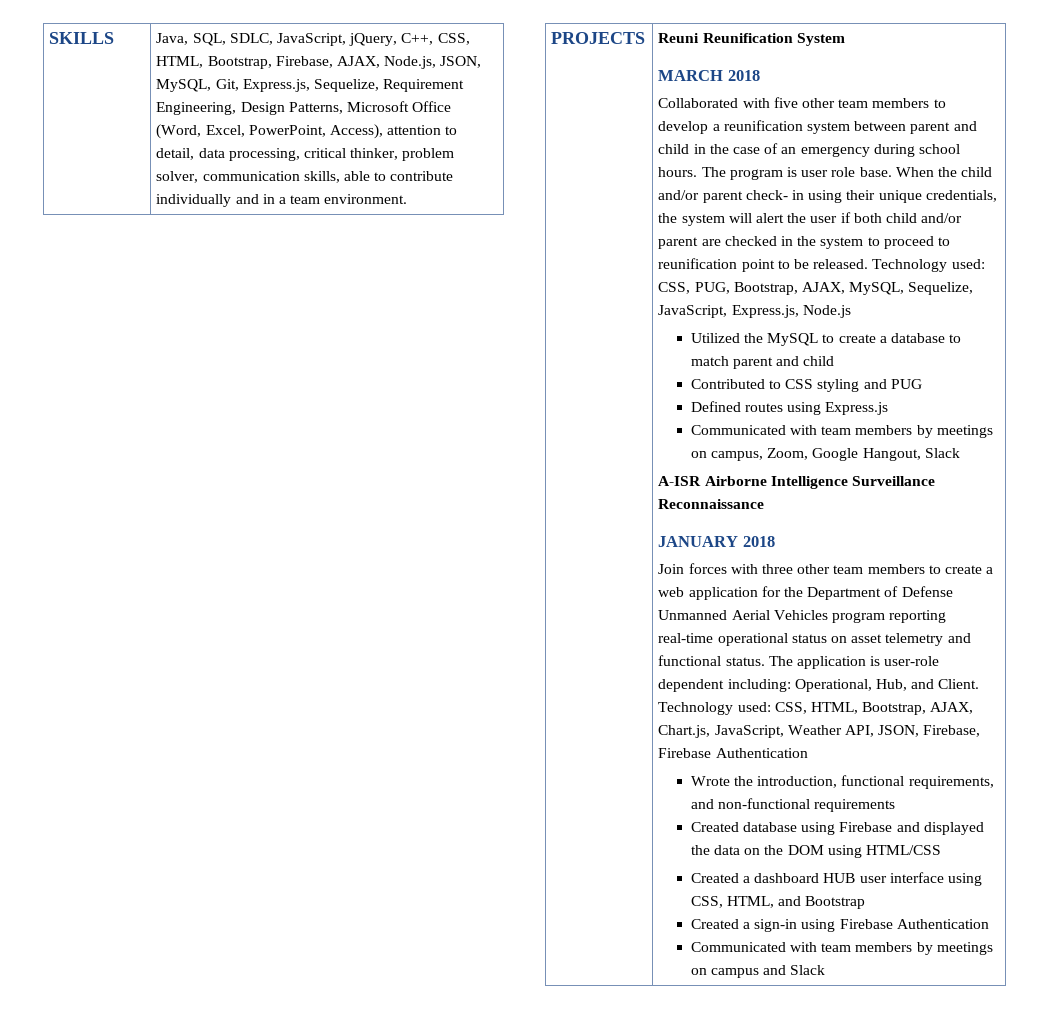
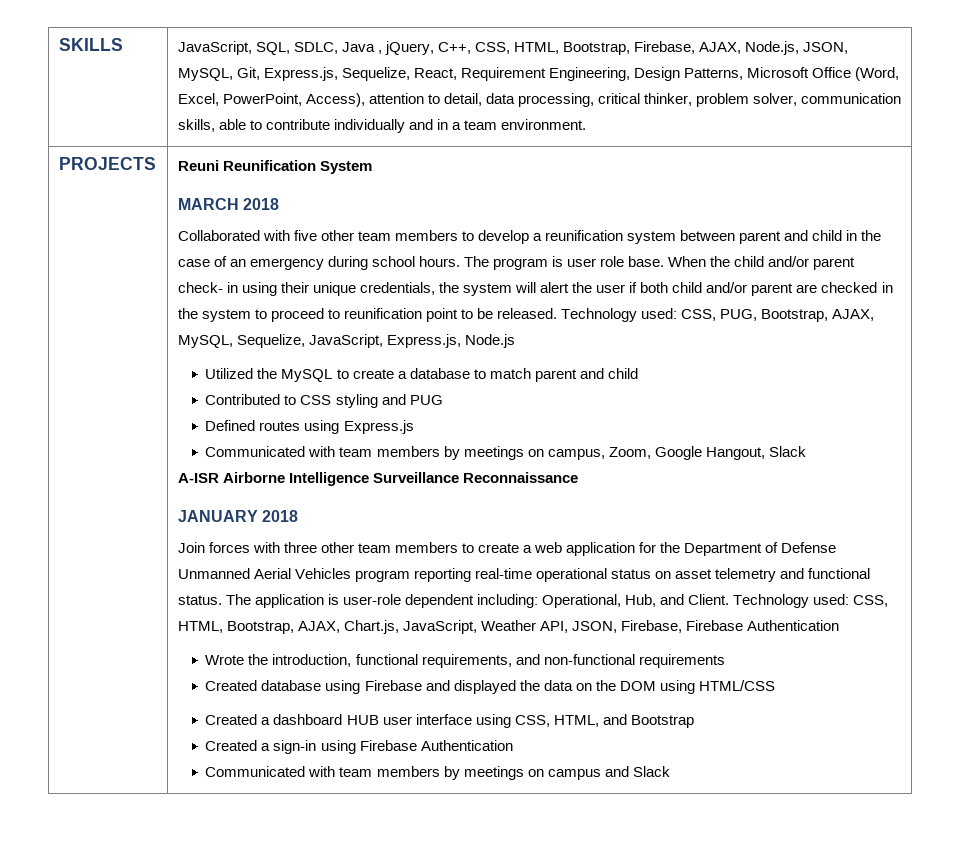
[156,33,189,45] Java, -> [177,41,252,55] JavaScript,
[276,33,346,46] JavaScript, -> [341,42,382,54] Java ,
(379, 85) none -> [413,68,457,80] React,

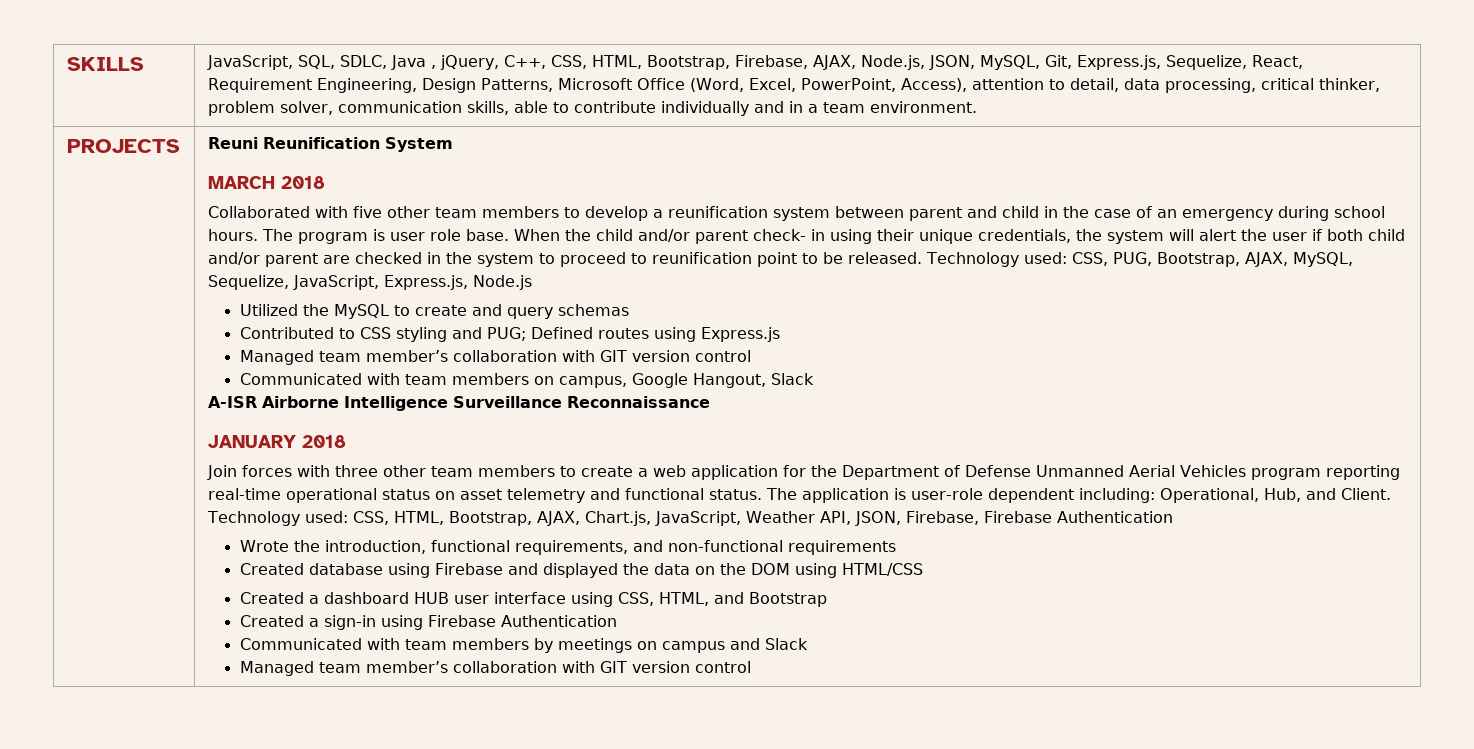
[397,368,638,382] a database to match parent and child -> [471,304,629,319] and query schemas
[409,395,443,405] PUG // -> [486,327,526,341] PUG;
[205,446,524,460] // Communicated with team members by meetings -> [239,350,751,365] [239,373,529,385] // Managed team member’s collaboration with GIT version control // Communicated with team members
[608,447,651,459] Zoom, -> (627, 382) none
(670, 771) none -> [239,661,751,676] // Managed team member’s collaboration with GIT version control

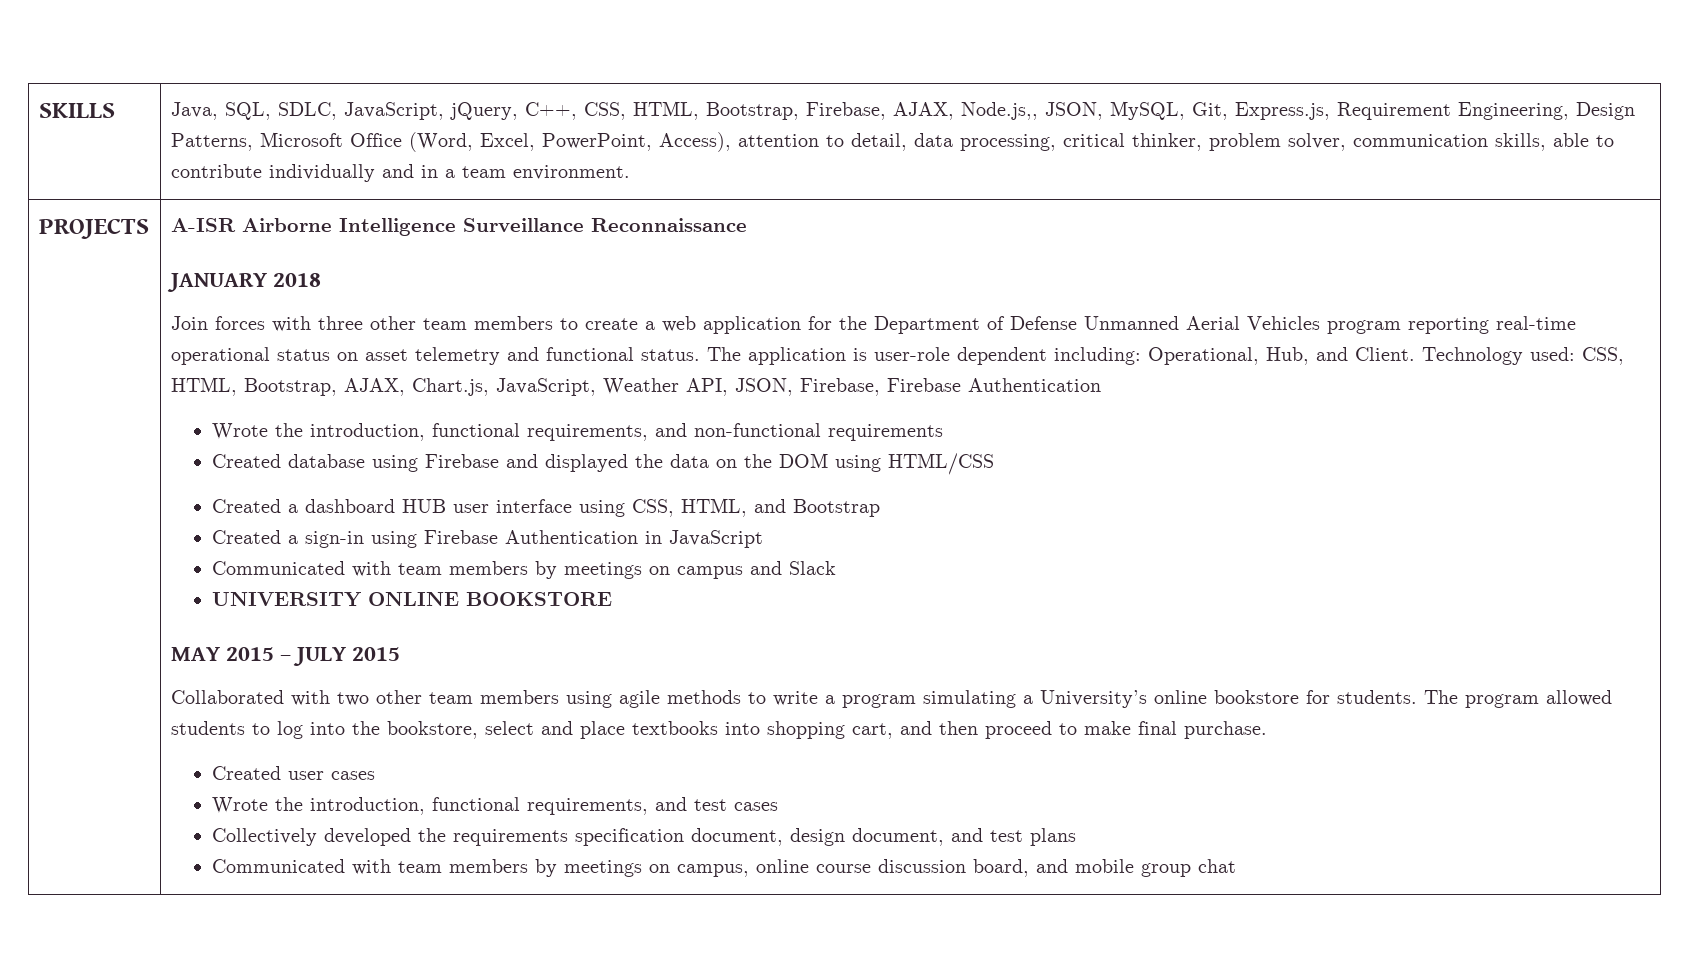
[206,55,293,70] JavaScript, -> [170,102,218,120] Java,
[390,55,436,70] Java , -> [343,102,444,120] JavaScript,
[860,55,925,70] Node.js, -> [960,102,1038,120] Node.js,,
[1165,55,1303,70] Sequelize, React, -> (1330, 111) none
[207,137,453,152] [207,176,325,189] [207,206,1385,221] [207,229,1405,244] [207,252,1353,267] [207,275,532,290] [239,304,629,319] [239,327,780,342] [239,350,751,365] [239,373,814,388] Reuni Reunification System // MARCH 2018 // Collaborated with five other team members to develop a reunification system between parent and child in the case of an emergency during school hours. The program is user role base. When the child and/or parent check- in using their unique credentials, the system will alert the user if both child and/or parent are checked in the system to proceed to reunification point to be released. Technology used: CSS, PUG, Bootstrap, AJAX, MySQL, Sequelize, JavaScript, Express.js, Node.js // Utilized the MySQL to create and query schemas // Contributed to CSS styling and PUG; Defined routes using Express.js // Managed team member’s collaboration with GIT version control // Communicated with team members on campus, Google Hangout, Slack // -> (149, 228) none
(617, 621) none -> [644,530,763,548] in JavaScript
[239,661,751,676] Managed team member’s collaboration with GIT version control -> [211,592,612,607] [170,647,401,666] [170,690,1612,708] [170,721,1267,739] [211,766,375,780] [211,797,778,815] [211,828,1076,846] [211,859,1236,877] UNIVERSITY ONLINE BOOKSTORE // MAY 2015 – JULY 2015 // Collaborated with two other team members using agile methods to write a program simulating a University’s online bookstore for students. The program allowed students to log into the bookstore, select and place textbooks into shopping cart, and then proceed to make final purchase. // Created user cases // Wrote the introduction, functional requirements, and test cases // Collectively developed the requirements specification document, design document, and test plans // Communicated with team members by meetings on campus, online course discussion board, and mobile group chat

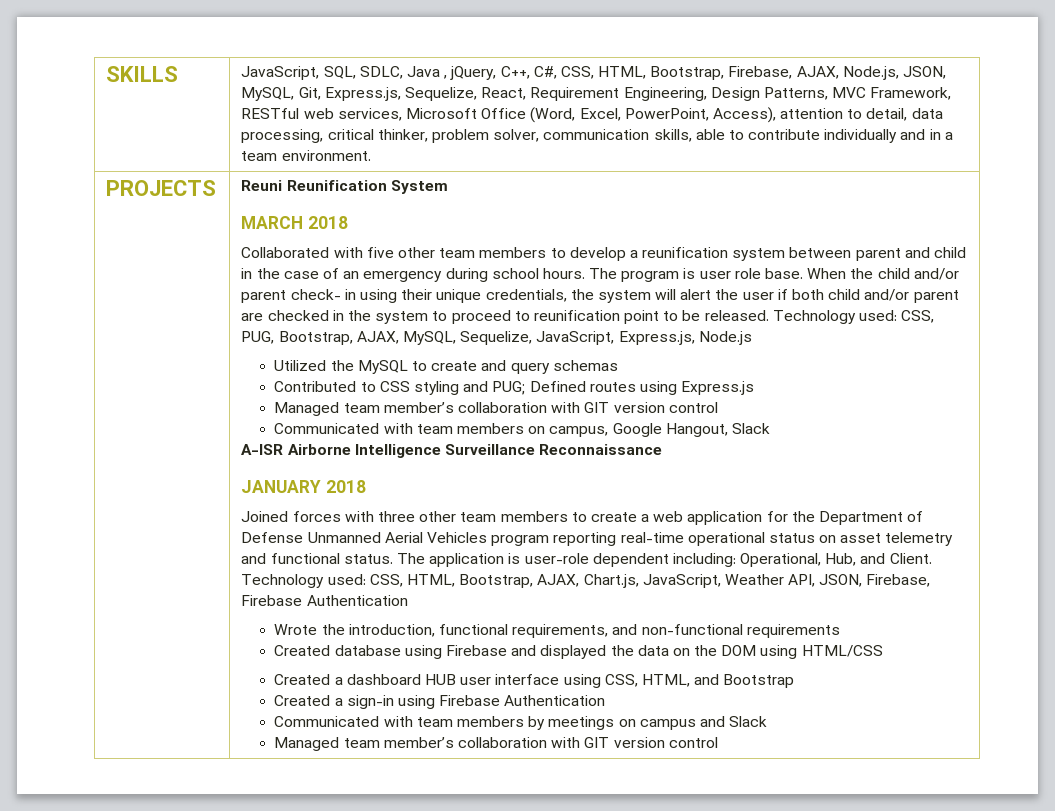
[170,102,218,120] Java, -> [241,66,320,80] JavaScript,
[343,102,444,120] JavaScript, -> [406,66,448,79] Java ,
(577, 111) none -> [533,66,557,79] C#,
[960,102,1038,120] Node.js,, -> [842,66,899,80] Node.js,
(1330, 111) none -> [404,87,527,101] Sequelize, React,
(253, 142) none -> [832,87,952,100] [241,108,402,121] MVC Framework, RESTful web services,
(149, 228) none -> [241,180,448,194] [241,216,349,229] [241,247,967,261] [241,268,959,282] [241,289,959,303] [241,310,935,324] [241,331,752,345] [274,360,618,374] [274,381,755,395] [274,402,718,416] [274,423,770,437] Reuni Reunification System // MARCH 2018 // Collaborated with five other team members to develop a reunification system between parent and child in the case of an emergency during school hours. The program is user role base. When the child and/or parent check- in using their unique credentials, the system will alert the user if both child and/or parent are checked in the system to proceed to reunification point to be released. Technology used: CSS, PUG, Bootstrap, AJAX, MySQL, Sequelize, JavaScript, Express.js, Node.js // Utilized the MySQL to create and query schemas // Contributed to CSS styling and PUG; Defined routes using Express.js // Managed team member’s collaboration with GIT version control // Communicated with team members on campus, Google Hangout, Slack //
[170,316,208,330] Join -> [241,511,289,522] Joined
[644,530,763,548] in JavaScript -> (606, 700) none
[211,592,612,607] [170,647,401,666] [170,690,1612,708] [170,721,1267,739] [211,766,375,780] [211,797,778,815] [211,828,1076,846] [211,859,1236,877] UNIVERSITY ONLINE BOOKSTORE // MAY 2015 – JULY 2015 // Collaborated with two other team members using agile methods to write a program simulating a University’s online bookstore for students. The program allowed students to log into the bookstore, select and place textbooks into shopping cart, and then proceed to make final purchase. // Created user cases // Wrote the introduction, functional requirements, and test cases // Collectively developed the requirements specification document, design document, and test plans // Communicated with team members by meetings on campus, online course discussion board, and mobile group chat -> [274,737,718,751] Managed team member’s collaboration with GIT version control

